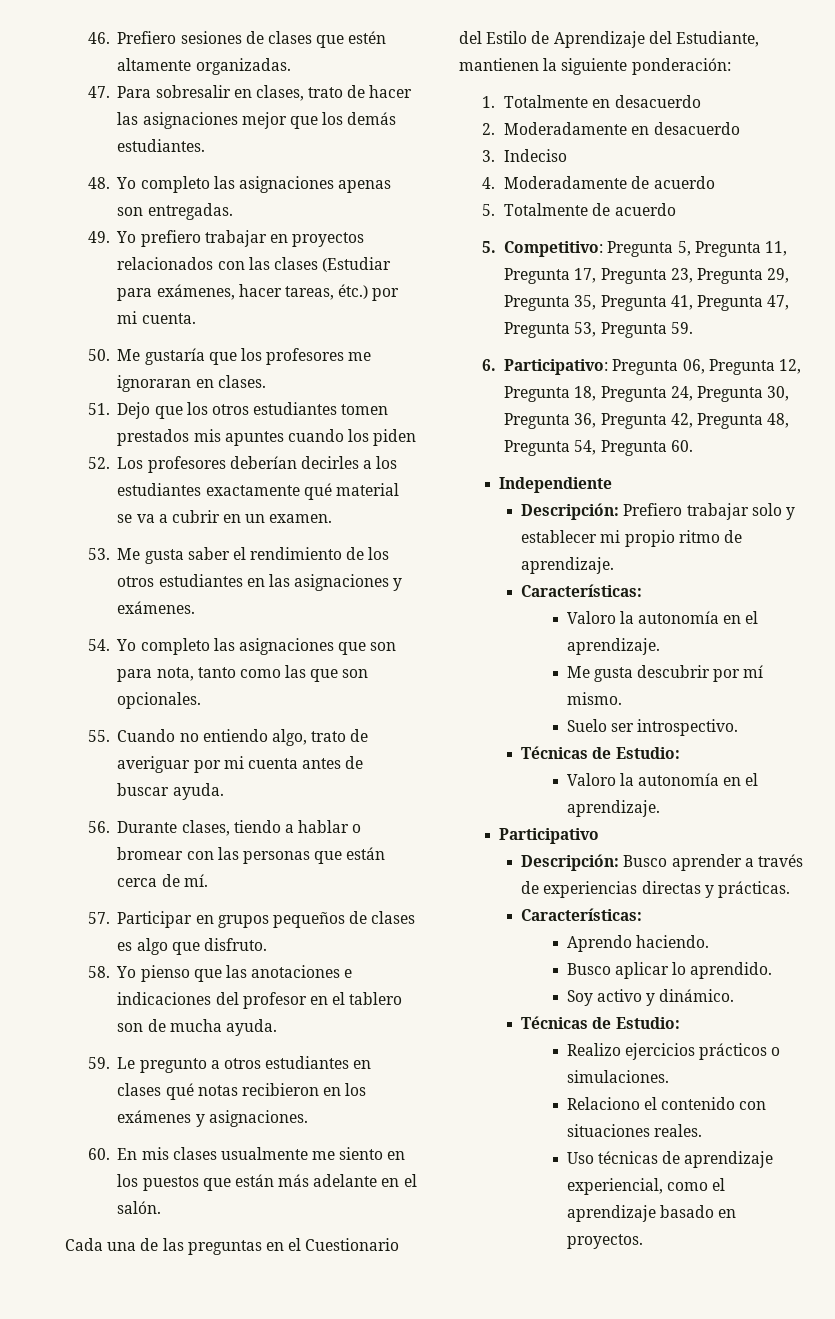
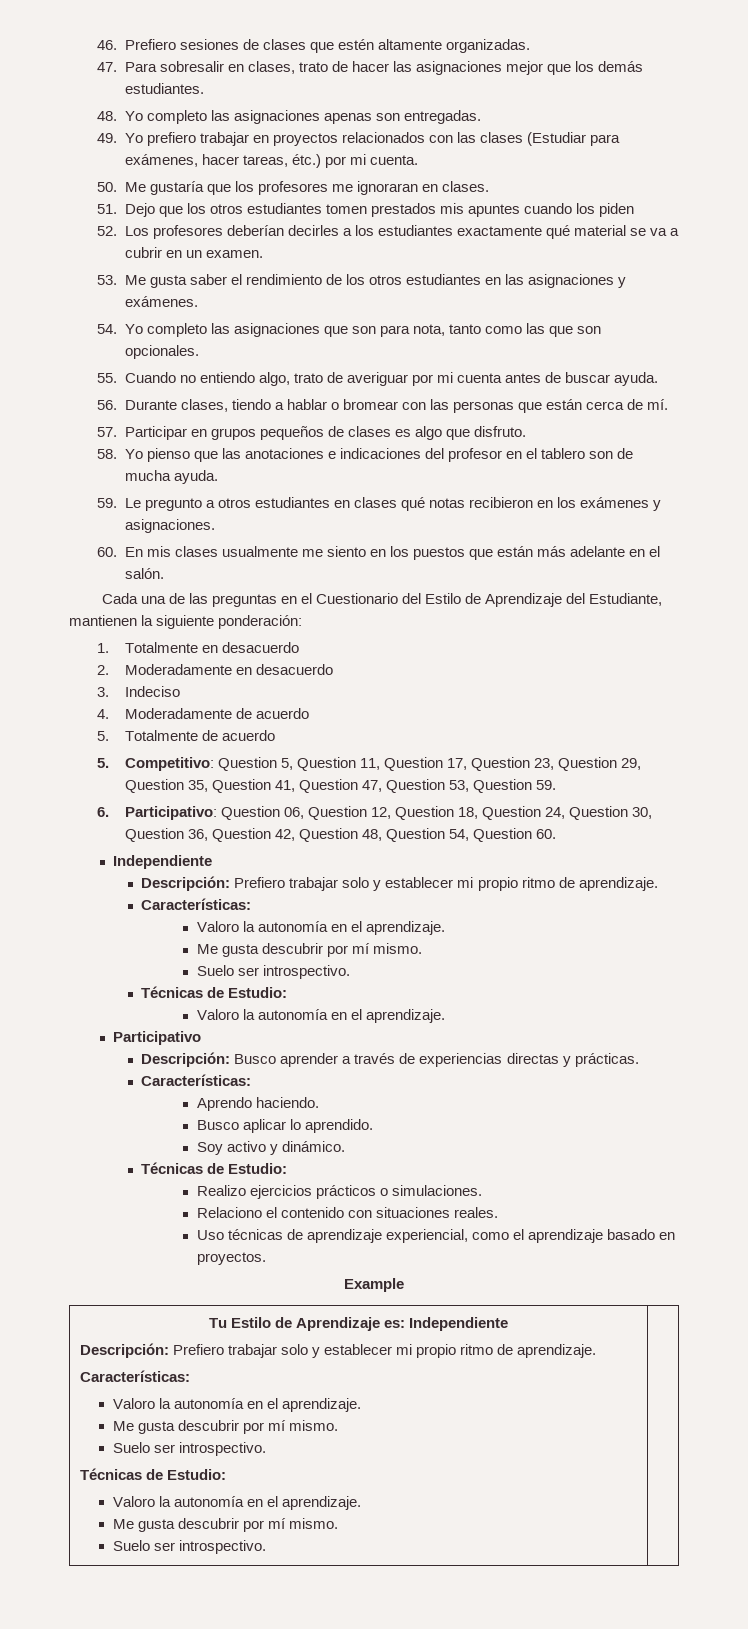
[607,241,787,257] [504,268,790,284] [504,295,790,311] [504,322,693,338] [481,359,801,375] [504,386,790,402] [504,413,790,429] [504,440,667,456] Pregunta 5, Pregunta 11, Pregunta 17, Pregunta 23, Pregunta 29, Pregunta 35, Pregunta 41, Pregunta 47, Pregunta 53, Pregunta 59. // 6. Participativo: Pregunta 06, Pregunta 12, Pregunta 18, Pregunta 24, Pregunta 30, Pregunta 36, Pregunta 42, Pregunta 48, Pregunta 54, Pregunta -> [217,757,642,771] [124,779,557,793] [96,806,653,820] [124,828,533,842] Question 5, Question 11, Question 17, Question 23, Question 29, Question 35, Question 41, Question 47, Question 53, Question 59. // 6. Participativo: Question 06, Question 12, Question 18, Question 24, Question 30, Question 36, Question 42, Question 48, Question 54, Question
(643, 1241) none -> [344,1278,404,1292] [208,1317,509,1331] [79,1343,597,1358] [79,1370,190,1382] [112,1398,361,1412] [112,1420,338,1434] [112,1442,266,1456] [79,1468,226,1480] [112,1496,361,1510] [112,1518,338,1532] [112,1540,266,1554] // Example // Tu Estilo de Aprendizaje es: Independiente // Descripción: Prefiero trabajar solo y establecer mi propio ritmo de aprendizaje. // Características: // Valoro la autonomía en el aprendizaje. // Me gusta descubrir por mí mismo. // Suelo ser introspectivo. // Técnicas de Estudio: // Valoro la autonomía en el aprendizaje. // Me gusta descubrir por mí mismo. // Suelo ser introspectivo. |

